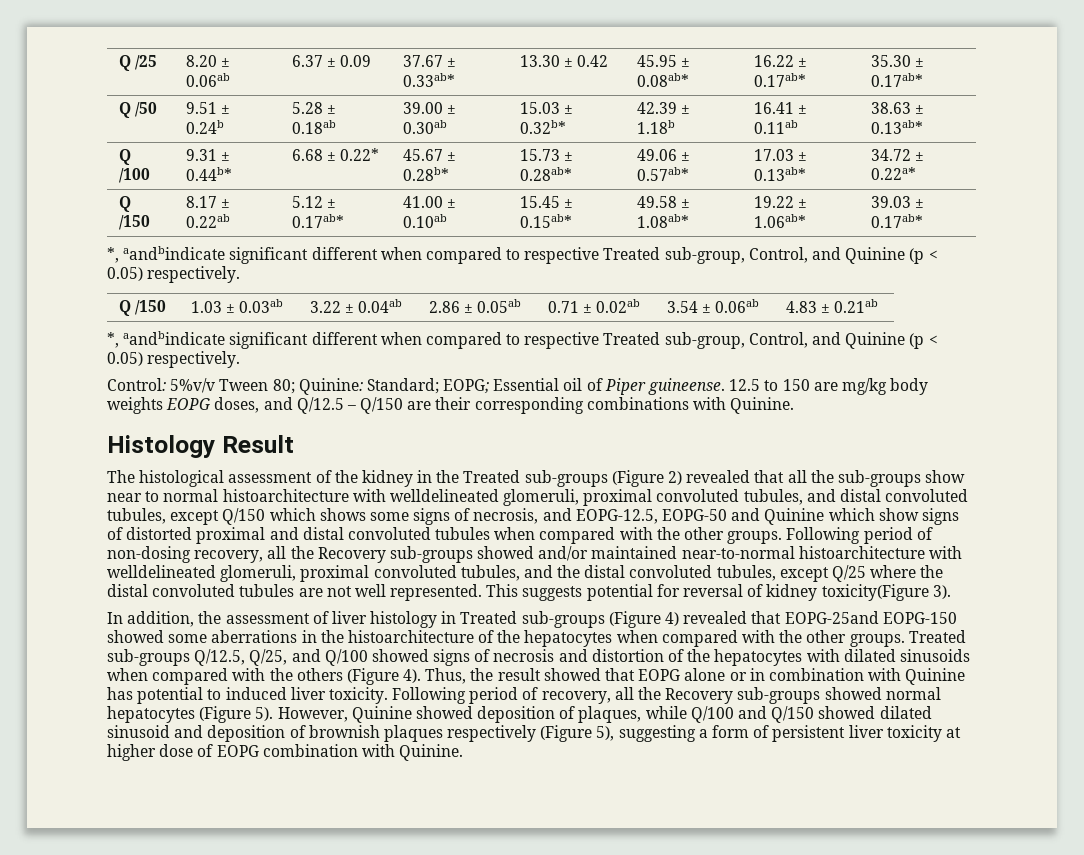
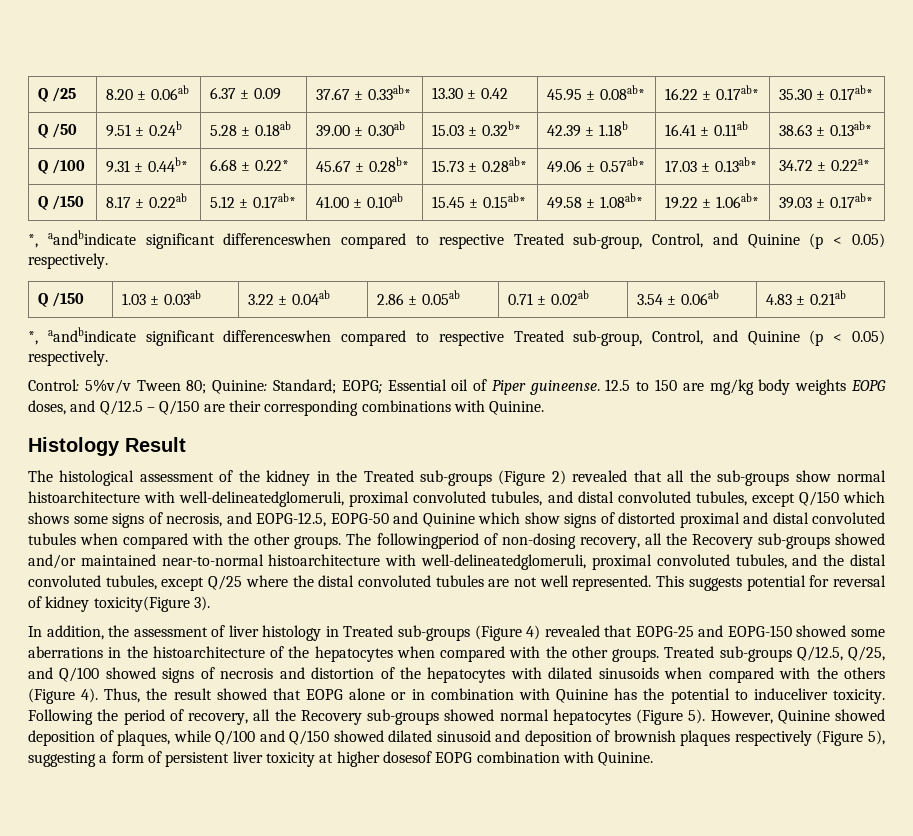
[311,247,422,260] different when -> [223,233,332,245] differenceswhen
[311,332,422,345] different when -> [223,330,332,342] differenceswhen
[107,491,160,502] near to -> (831, 476) none
[389,489,580,506] welldelineated glomeruli, -> [179,491,345,507] well-delineatedglomeruli,
[786,527,913,544] Following period -> [346,533,479,549] The followingperiod
[107,565,297,582] welldelineated glomeruli, -> [421,554,587,570] well-delineatedglomeruli,
[784,611,879,624] EOPG-25and -> [635,625,724,637] EOPG-25 and
(133, 693) none -> [643,688,665,700] the
[225,687,326,700] induced liver -> [753,688,828,700] induceliver
(467, 695) none -> [97,709,119,721] the
[159,744,214,757] dose of -> [382,751,432,763] dosesof

